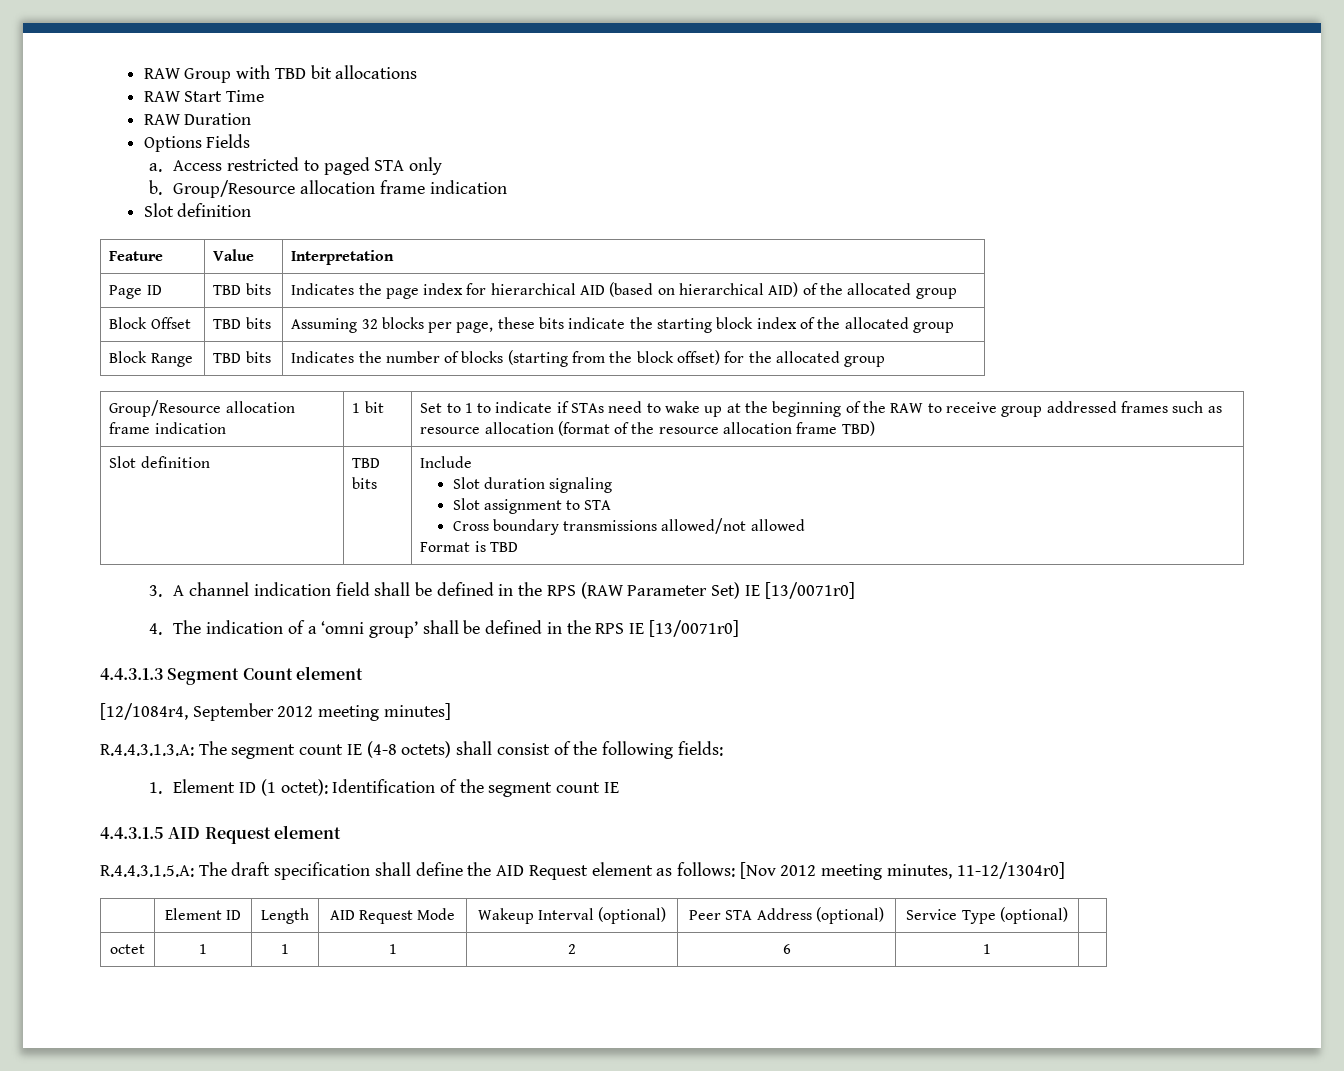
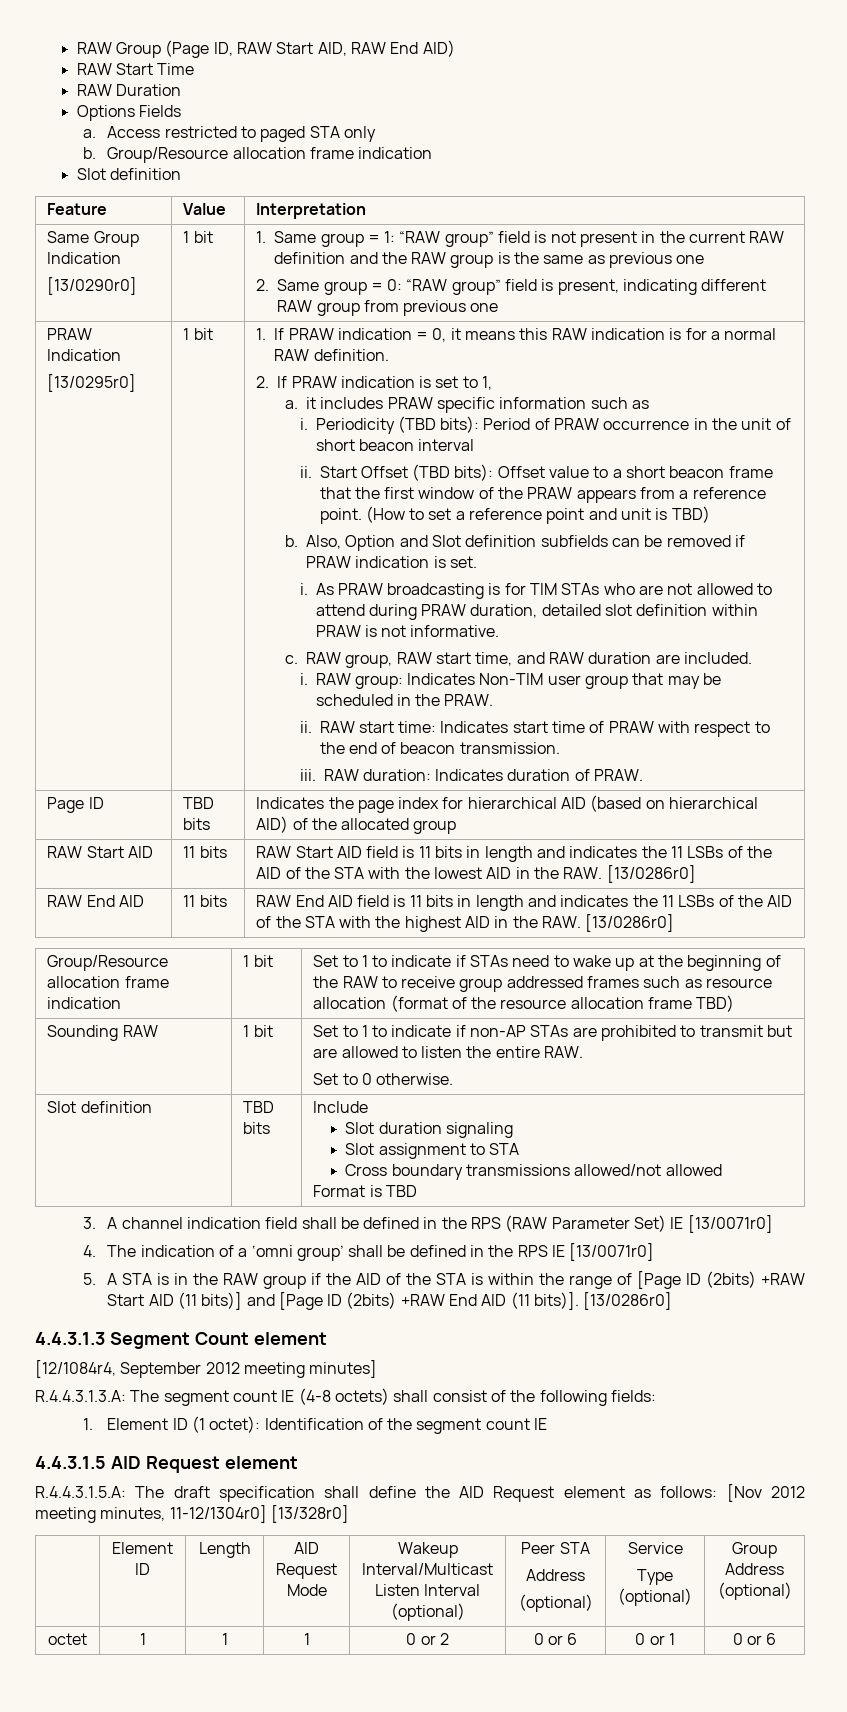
[236,65,418,79] with TBD bit allocations -> [165,40,455,58] (Page ID, RAW Start AID, RAW End AID)
(395, 257) none -> [47,231,139,247] [47,252,122,264] [47,277,138,295] [183,231,213,243] [256,231,785,247] [274,252,705,268] [256,279,767,295] [277,300,499,316] [47,328,93,340] [47,349,122,361] [47,374,137,392] [183,328,213,340] [256,328,777,342] [274,349,389,361] [256,376,493,390] [285,397,649,413] [299,416,791,434] [315,439,475,451] [299,464,773,481] [319,487,766,503] [319,506,710,524] [285,535,745,551] [306,556,478,568] [299,583,773,599] [315,604,758,620] [315,625,500,637] [285,652,752,668] [299,673,722,689] [315,694,494,706] [299,721,770,737] [319,742,560,754] [299,769,644,781] // Same Group Indication // [13/0290r0] | 1 bit | 1. Same group = 1: “RAW group” field is not present in the current RAW definition and the RAW group is the same as previous one // 2. Same group = 0: “RAW group” field is present, indicating different RAW group from previous one // PRAW Indication // [13/0295r0] | 1 bit | 1. If PRAW indication = 0, it means this RAW indication is for a normal RAW definition. // 2. If PRAW indication is set to 1, // a. it includes PRAW specific information such as // i. Periodicity (TBD bits): Period of PRAW occurrence in the unit of short beacon interval // ii. Start Offset (TBD bits): Offset value to a short beacon frame that the first window of the PRAW appears from a reference point. (How to set a reference point and unit is TBD) // b. Also, Option and Slot definition subfields can be removed if PRAW indication is set. // i. As PRAW broadcasting is for TIM STAs who are not allowed to attend during PRAW duration, detailed slot definition within PRAW is not informative. // c. RAW group, RAW start time, and RAW duration are included. // i. RAW group: Indicates Non-TIM user group that may be scheduled in the PRAW. // ii. RAW start time: Indicates start time of PRAW with respect to the end of beacon transmission. // iii. RAW duration: Indicates duration of PRAW.
[109,317,191,329] [213,317,271,329] [291,317,955,333] [109,351,193,367] [213,351,271,363] [291,350,886,367] Block Offset | TBD bits | Assuming 32 blocks per page, these bits indicate the starting block index of the allocated group // Block Range | TBD bits | Indicates the number of blocks (starting from the block offset) for the allocated group -> [47,846,153,858] [183,846,227,858] [256,846,772,862] [256,865,696,883] [47,895,144,907] [183,895,227,907] [256,895,793,911] [256,914,675,932] RAW Start AID | 11 bits | RAW Start AID field is 11 bits in length and indicates the 11 LSBs of the AID of the STA with the lowest AID in the RAW. [13/0286r0] // RAW End AID | 11 bits | RAW End AID field is 11 bits in length and indicates the 11 LSBs of the AID of the STA with the highest AID in the RAW. [13/0286r0]
(875, 428) none -> [47,1025,158,1041] [243,1025,273,1037] [313,1025,793,1041] [313,1046,584,1058] [313,1073,454,1085] // Sounding RAW | 1 bit | Set to 1 to indicate if non-AP STAs are prohibited to transmit but are allowed to listen the entire RAW. // Set to 0 otherwise.
(739, 628) none -> [83,1271,806,1289] [107,1292,673,1310] // 5. A STA is in the RAW group if the AID of the STA is within the range of [Page ID (2bits) +RAW Start AID (11 bits)] and [Page ID (2bits) +RAW End AID (11 bits)]. [13/0286r0]
(1065, 870) none -> [270,1505,349,1523] [13/328r0]
(534, 916) none -> [362,1563,493,1575] [374,1584,420,1596] Interval/Multicast Listen
[756,908,812,920] Address -> [526,1569,585,1581] // Address //
(958, 914) none -> (683, 1548) //
(1068, 915) none -> [732,1542,777,1558] [725,1563,784,1575] [717,1582,792,1600] Group Address (optional)
(397, 949) none -> [406,1633,436,1645] 0 or
(576, 949) none -> [533,1633,563,1645] 0 or
[983,944,991,954] 1 | -> [635,1633,675,1645] [732,1633,777,1645] 0 or 1 | 0 or 6

